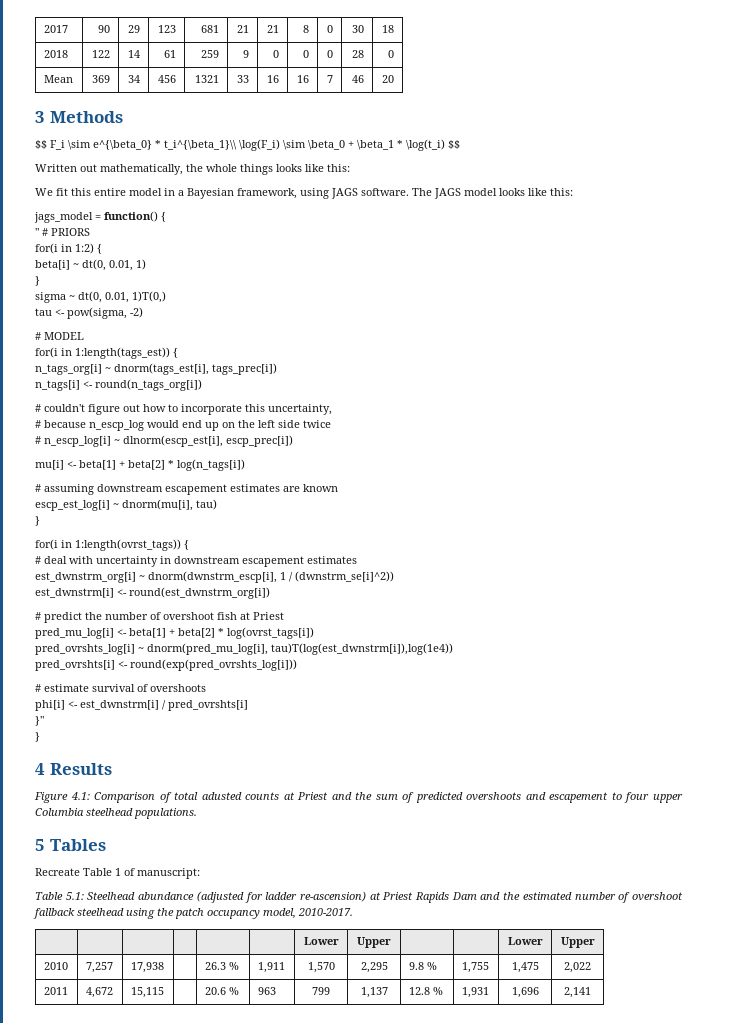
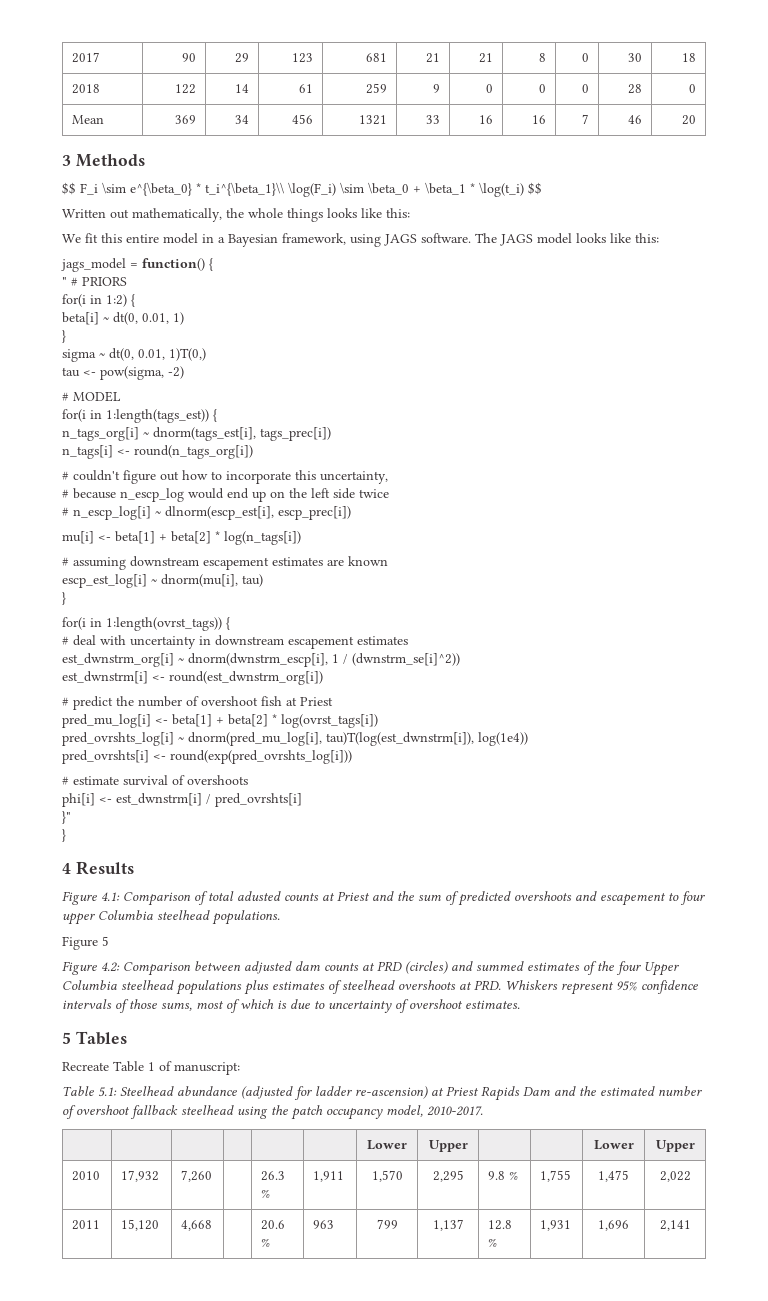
[271,643,453,655] tau)T(log(est_dwnstrm[i]),log(1e4)) -> [326,732,528,746] tau)T(log(est_dwnstrm[i]), log(1e4))
(197, 813) none -> [62,936,109,950] [62,961,679,976] [62,980,698,995] [62,999,520,1013] // Figure 5 // Figure 4.2: Comparison between adjusted dam counts at PRD (circles) and summed estimates of the four Upper Columbia steelhead populations plus estimates of steelhead overshoots at PRD. Whiskers represent 95% confidence intervals of those sums, most of which is due to uncertainty of overshoot estimates.
[85,962,113,973] [130,962,164,973] 7,257 | 17,938 -> [121,1170,160,1182] [181,1170,213,1182] 17,932 | 7,260
[85,987,113,998] [130,987,164,998] 4,672 | 15,115 -> [121,1219,160,1231] [181,1220,213,1231] 15,120 | 4,668

